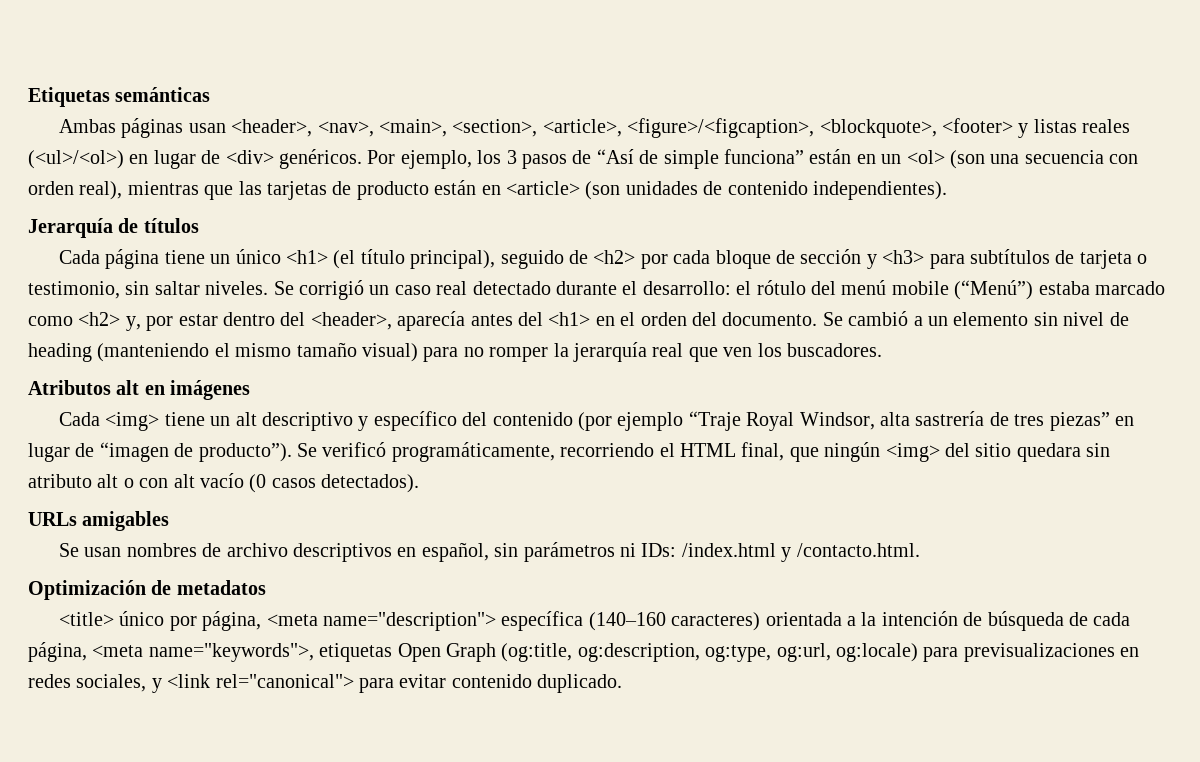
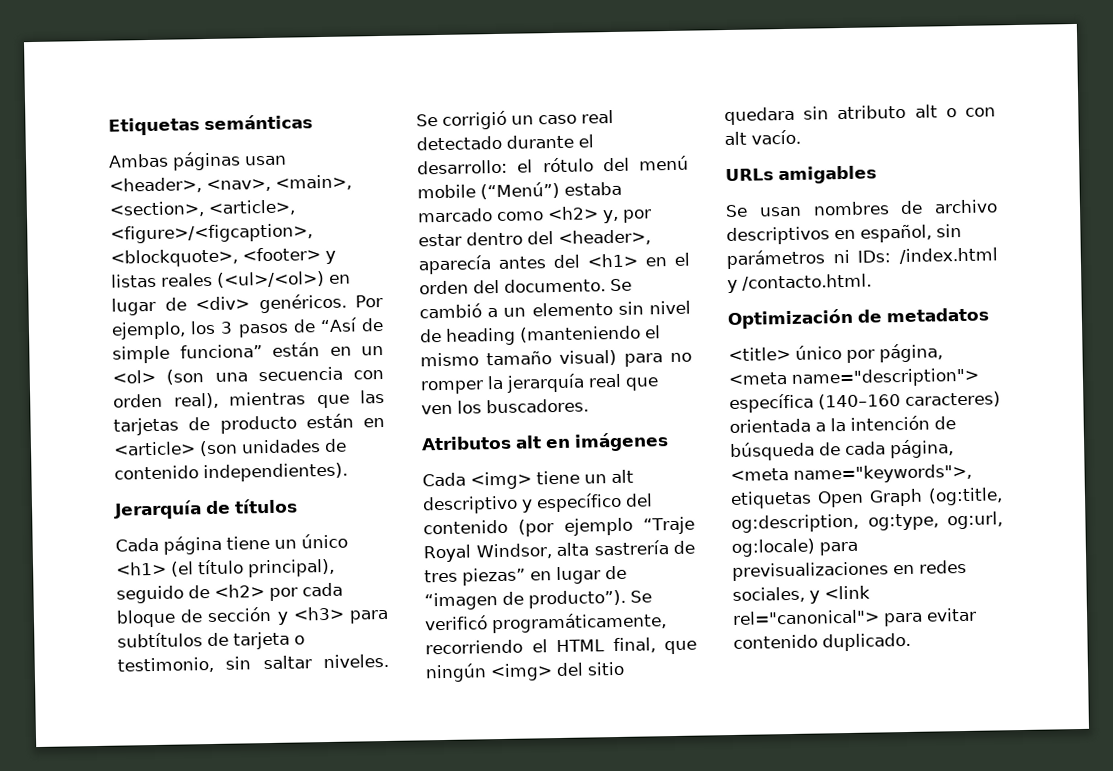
[200,473,420,493] vacío (0 casos detectados). -> [751,129,801,145] vacío.

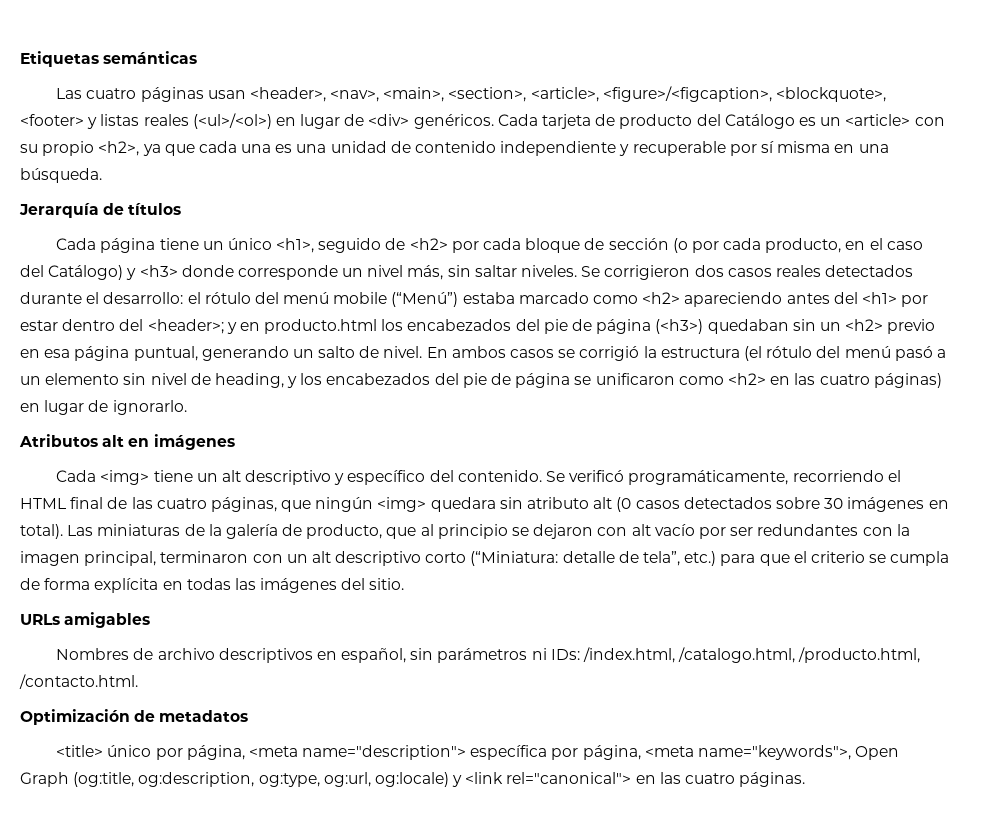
[108,153,169,168] Ambas -> [56,88,137,99] Las cuatro
[355,294,383,308] [111,317,384,340] [112,342,384,364] [112,366,384,385] [113,389,385,409] [113,413,385,436] [113,438,347,457] [114,462,348,483] Por ejemplo, los 3 pasos de “Así de simple funciona” están en un <ol> (son una secuencia con orden real), mientras que las tarjetas de producto están en <article> (son unidades de contenido independientes). -> [497,114,945,129] [20,141,889,156] [20,168,102,183] Cada tarjeta de producto del Catálogo es un <article> con su propio <h2>, ya que cada una es una unidad de contenido independiente y recuperable por sí misma en una búsqueda.
[115,558,335,578] <h1> (el título principal), -> [276,238,315,253] <h1>,
[276,606,389,625] [117,631,305,650] [117,653,389,674] [416,109,614,130] [416,135,502,151] y <h3> para subtítulos de tarjeta o testimonio, sin saltar niveles. Se corrigió un caso real detectado -> [672,238,923,253] [20,265,914,280] (o por cada producto, en el caso del Catálogo) y <h3> donde corresponde un nivel más, sin saltar niveles. Se corrigieron dos casos reales detectados
[602,209,652,224] [418,229,651,247] [418,252,690,275] [419,278,632,295] [419,303,482,319] y, por estar dentro del <header>, aparecía antes del <h1> en el orden del documento. Se cambió -> [684,292,929,307] [20,319,936,334] [20,346,933,361] apareciendo antes del <h1> por estar dentro del <header>; y en producto.html los encabezados del pie de página (<h3>) quedaban sin un <h2> previo en esa página puntual, generando un salto de nivel. En ambos casos se corrigió la estructura (el rótulo del menú pasó
[446,325,661,346] [420,349,692,367] [420,373,659,395] [421,398,589,415] heading (manteniendo el mismo tamaño visual) para no romper la jerarquía real que ven los buscadores. -> [214,373,942,388] [20,400,187,415] heading, y los encabezados del pie de página se unificaron como <h2> en las cuatro páginas) en lugar de ignorarlo.
[423,516,696,537] [423,540,695,563] [424,565,627,586] [424,589,626,611] contenido (por ejemplo “Traje Royal Windsor, alta sastrería de tres piezas” en lugar de “imagen de producto”). -> [457,470,542,482] contenido.
[612,637,656,654] final, -> [70,497,277,512] final de las cuatro páginas,
[556,661,625,677] del sitio -> (427, 504) none
[945,107,996,118] [724,129,801,146] o con alt vacío. -> [616,497,949,512] [20,524,910,539] [20,551,950,566] [20,578,405,593] (0 casos detectados sobre 30 imágenes en total). Las miniaturas de la galería de producto, que al principio se dejaron con alt vacío por ser redundantes con la imagen principal, terminaron con un alt descriptivo corto (“Miniatura: detalle de tela”, etc.) para que el criterio se cumpla de forma explícita en todas las imágenes del sitio.
[725,201,890,218] Se usan nombres -> [56,648,130,660] Nombres
[899,247,998,265] [727,279,738,294] /index.html y -> [582,647,921,663] /index.html, /catalogo.html, /producto.html,
[818,391,1001,410] [729,415,956,434] [730,441,886,462] (140–160 caracteres) orientada a la intención de búsqueda de cada -> [551,748,579,760] por
[730,490,812,510] etiquetas -> (851, 752) none
[819,541,858,556] [732,559,967,581] [732,585,870,604] [732,607,977,627] [733,632,911,652] para previsualizaciones en redes sociales, y <link rel="canonical"> para evitar contenido duplicado. -> [452,772,806,787] y <link rel="canonical"> en las cuatro páginas.

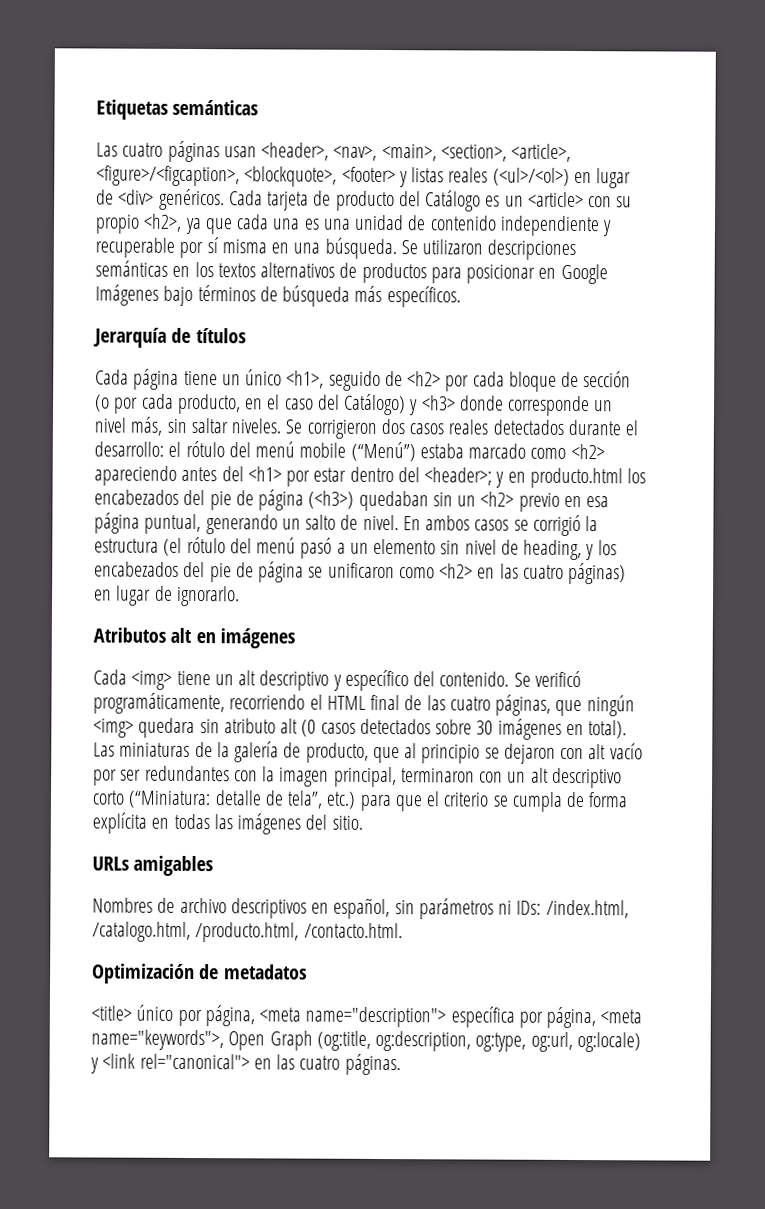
(102, 175) none -> [400,239,577,261] [95,260,608,285] [95,284,461,308] Se utilizaron descripciones semánticas en los textos alternativos de productos para posicionar en Google Imágenes bajo términos de búsqueda más específicos.

